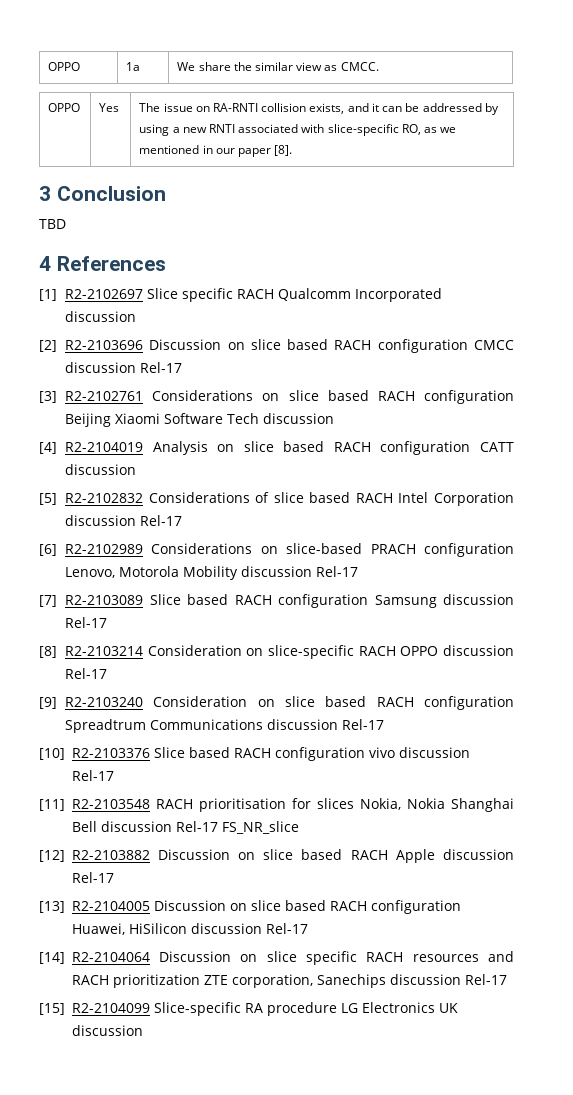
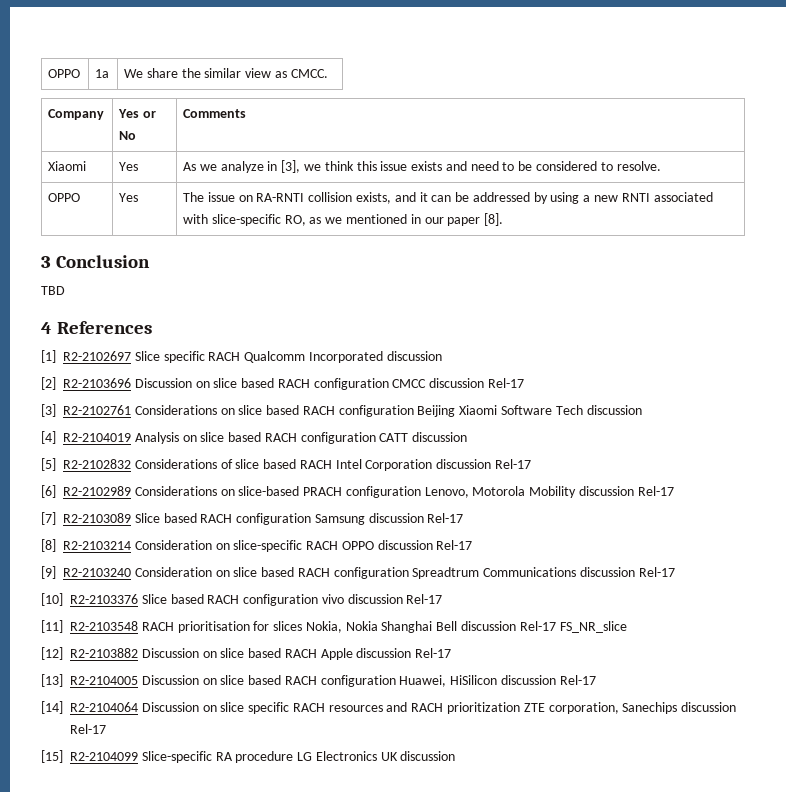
(379, 66) none -> [48,109,105,120] [118,109,156,118] [119,131,137,140] [183,109,247,118] [48,161,87,171] [119,162,139,171] [183,160,661,173] // Company | Yes or No | Comments // Xiaomi | Yes | As we analyze in [3], we think this issue exists and need to be considered to resolve.

